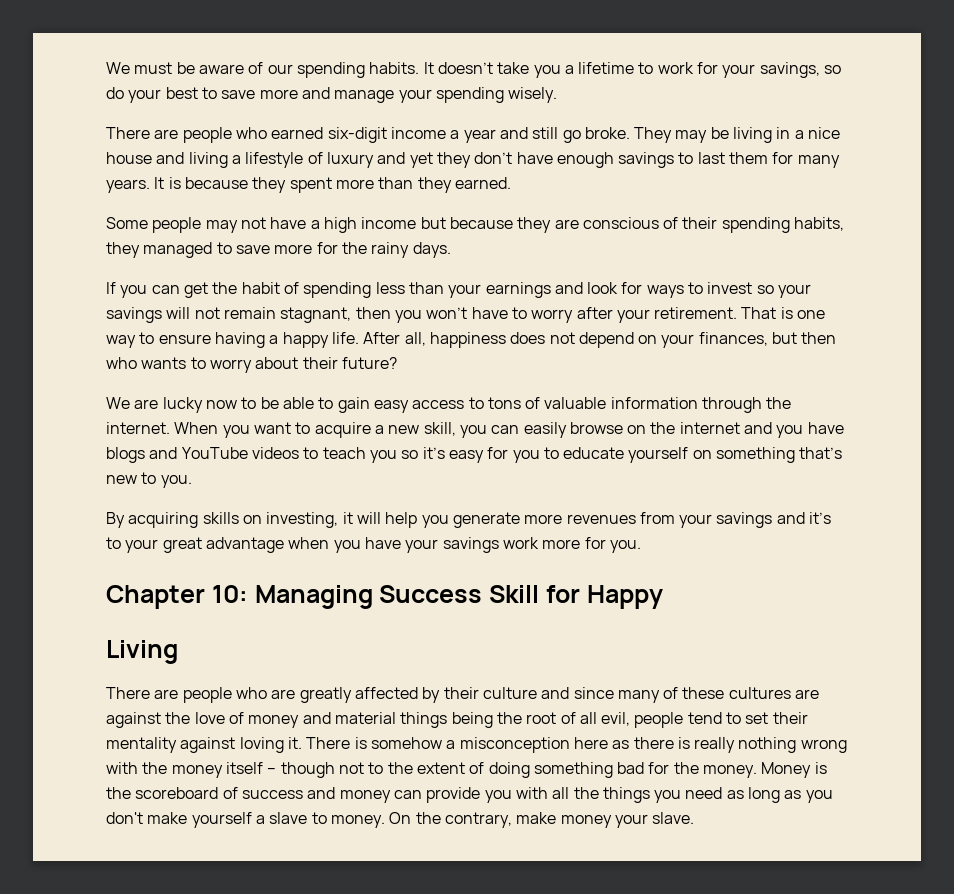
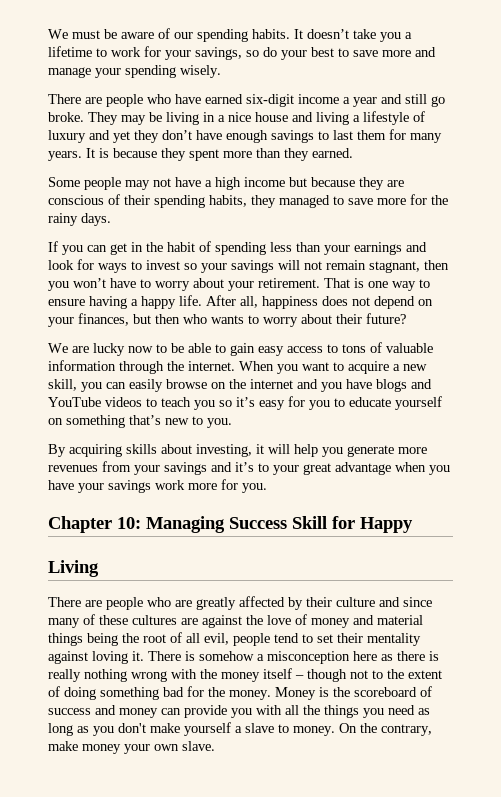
(267, 133) none -> [175,94,201,104] have
(208, 290) none -> [131,242,143,252] in
[576,307,613,319] after -> [193,278,224,288] about
[242,515,262,524] on -> [161,444,192,454] about
(648, 821) none -> [154,744,179,751] own

